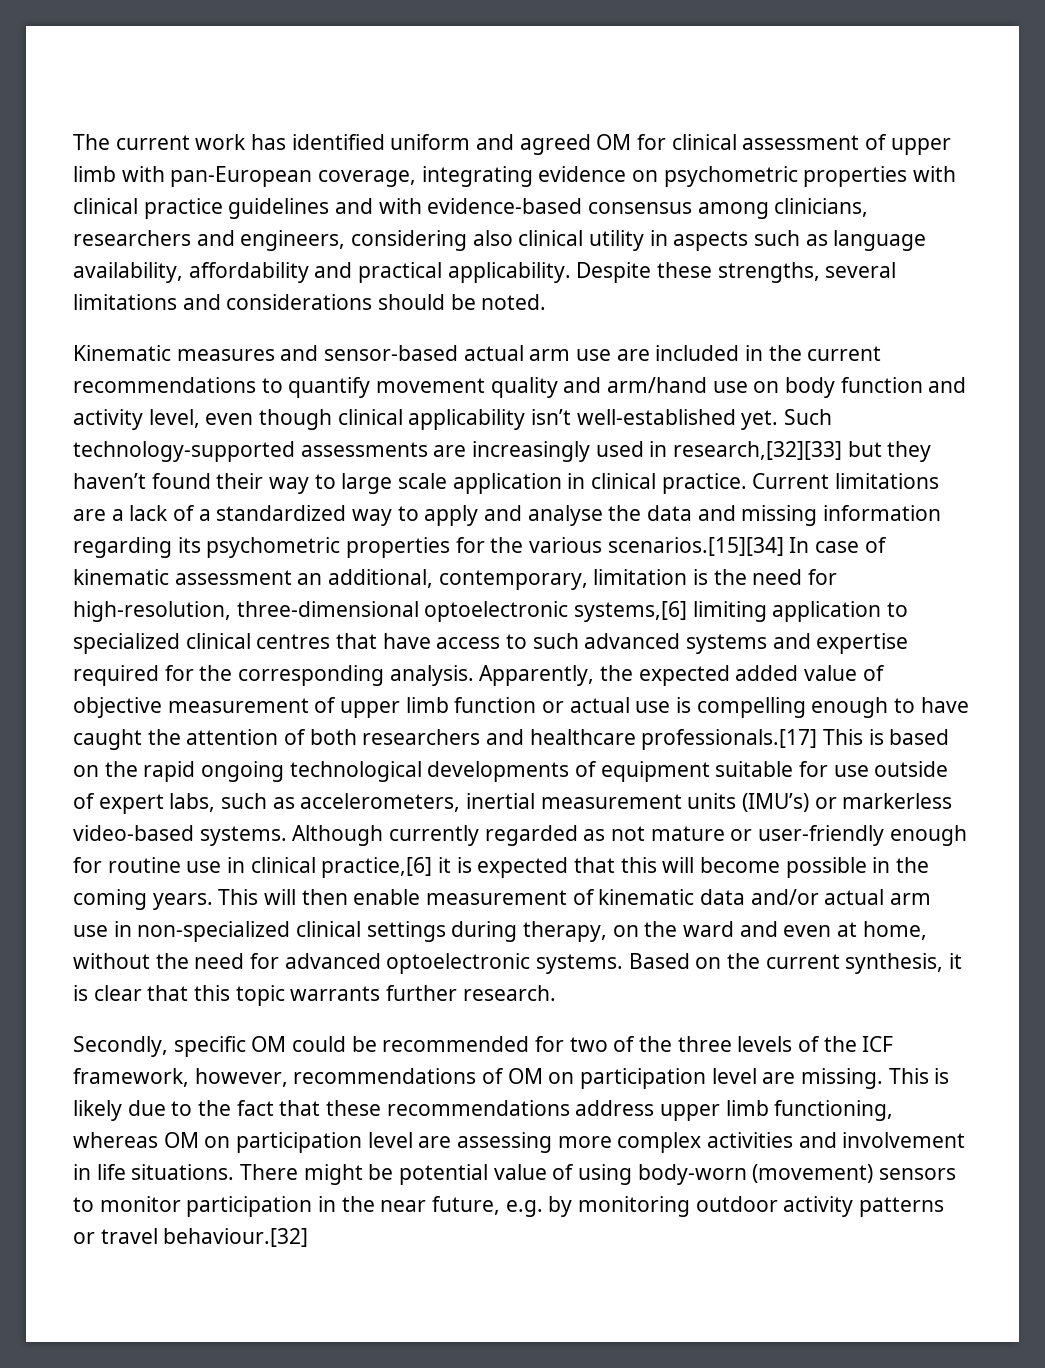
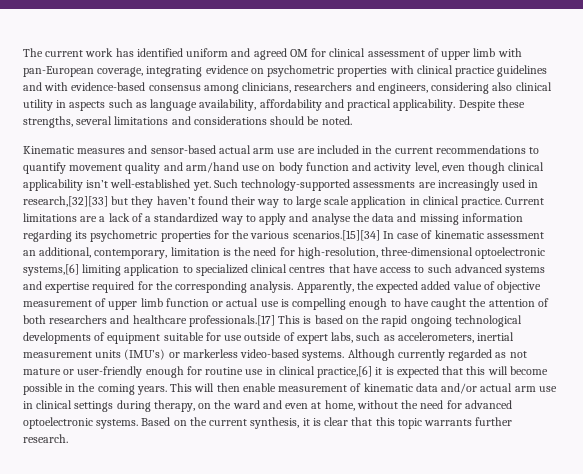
[137,921,291,942] non-specialized -> (33, 405) none
[73,1036,894,1057] [73,1068,950,1089] [73,1100,894,1121] [73,1132,966,1153] [73,1164,957,1185] [73,1196,945,1217] [73,1228,309,1247] // Secondly, specific OM could be recommended for two of the three levels of the ICF framework, however, recommendations of OM on participation level are missing. This is likely due to the fact that these recommendations address upper limb functioning, whereas OM on participation level are assessing more complex activities and involvement in life situations. There might be potential value of using body-worn (movement) sensors to monitor participation in the near future, e.g. by monitoring outdoor activity patterns or travel behaviour.[32] -> (68, 438) none

